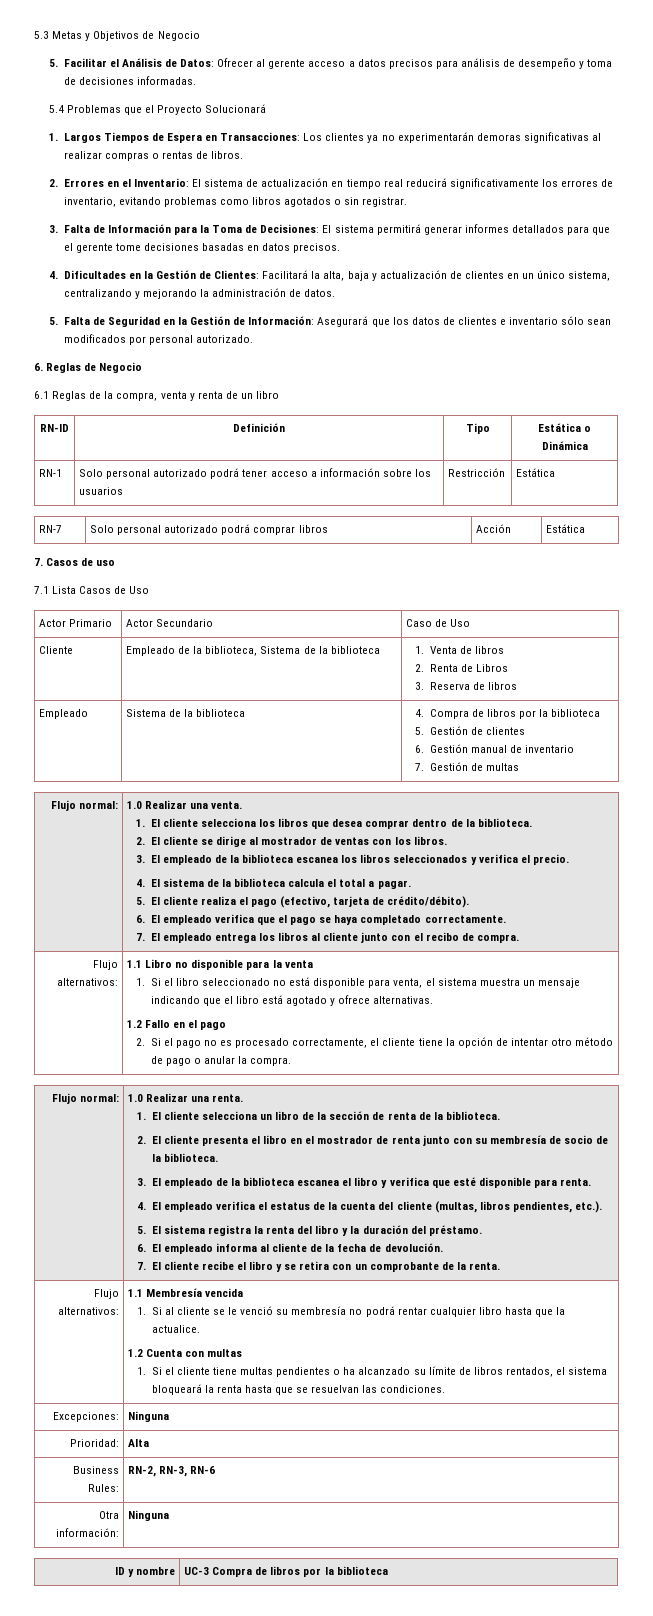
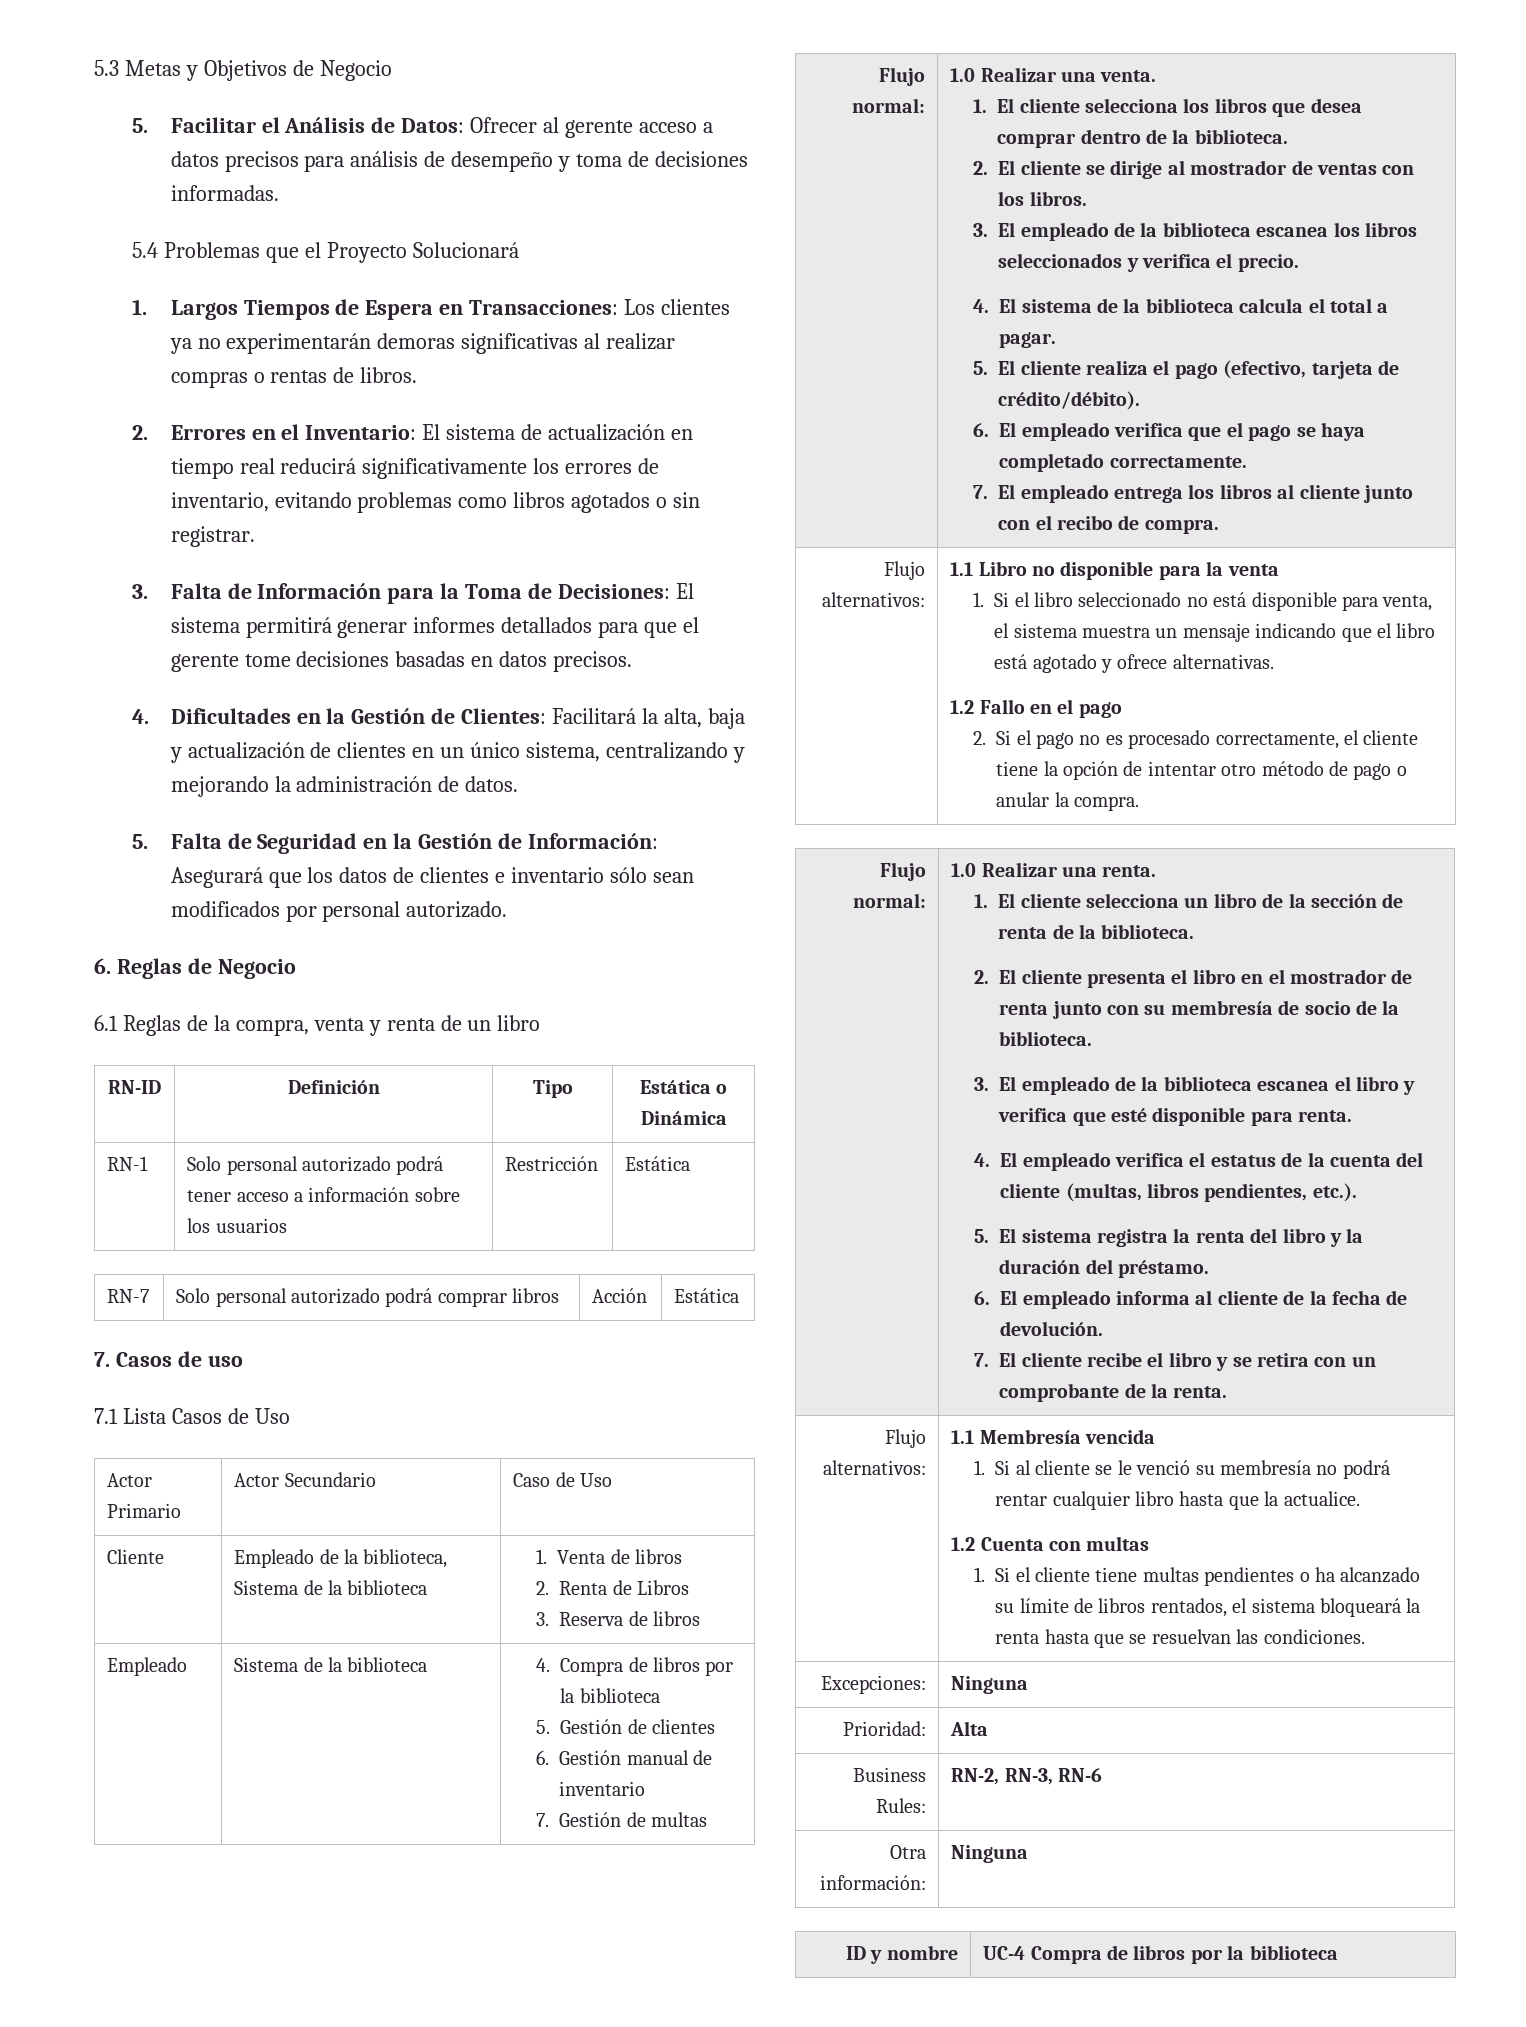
[184,1567,210,1575] UC-3 -> [983,1946,1026,1960] UC-4

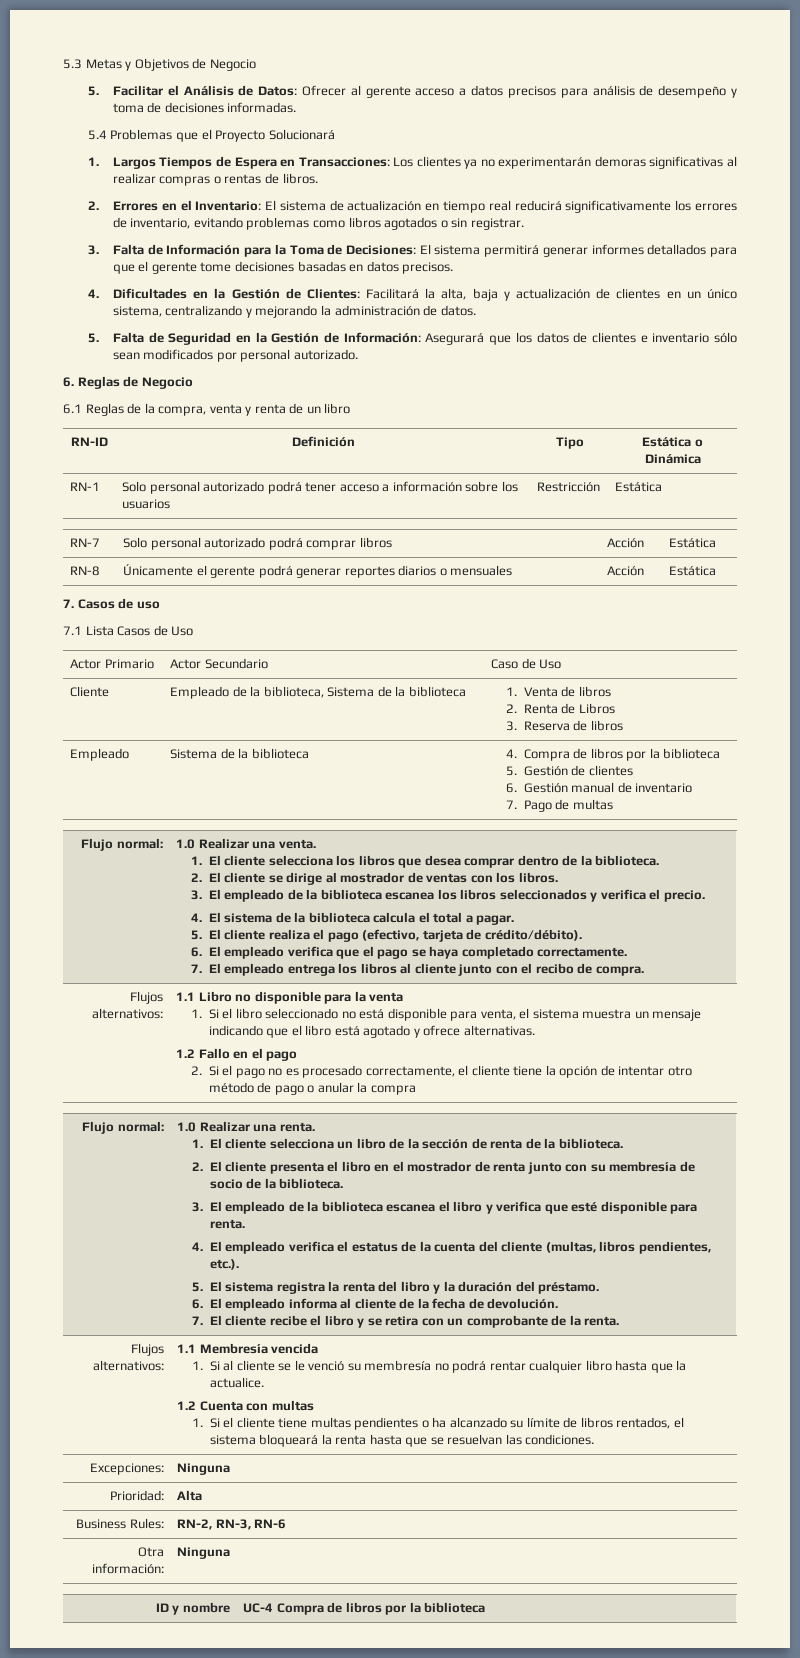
(740, 1295) none -> [70,566,101,576] [123,564,513,578] [607,566,645,576] [669,566,717,576] // RN-8 | Únicamente el gerente podrá generar reportes diarios o mensuales | Acción | Estática
[559,1812,622,1827] Gestión -> [523,800,552,812] Pago
[883,561,925,580] Flujo -> [129,991,163,1004] Flujos
[1073,796,1139,811] compra. -> [370,1085,416,1095] compra
[884,1429,926,1448] Flujo -> [130,1343,164,1356] Flujos

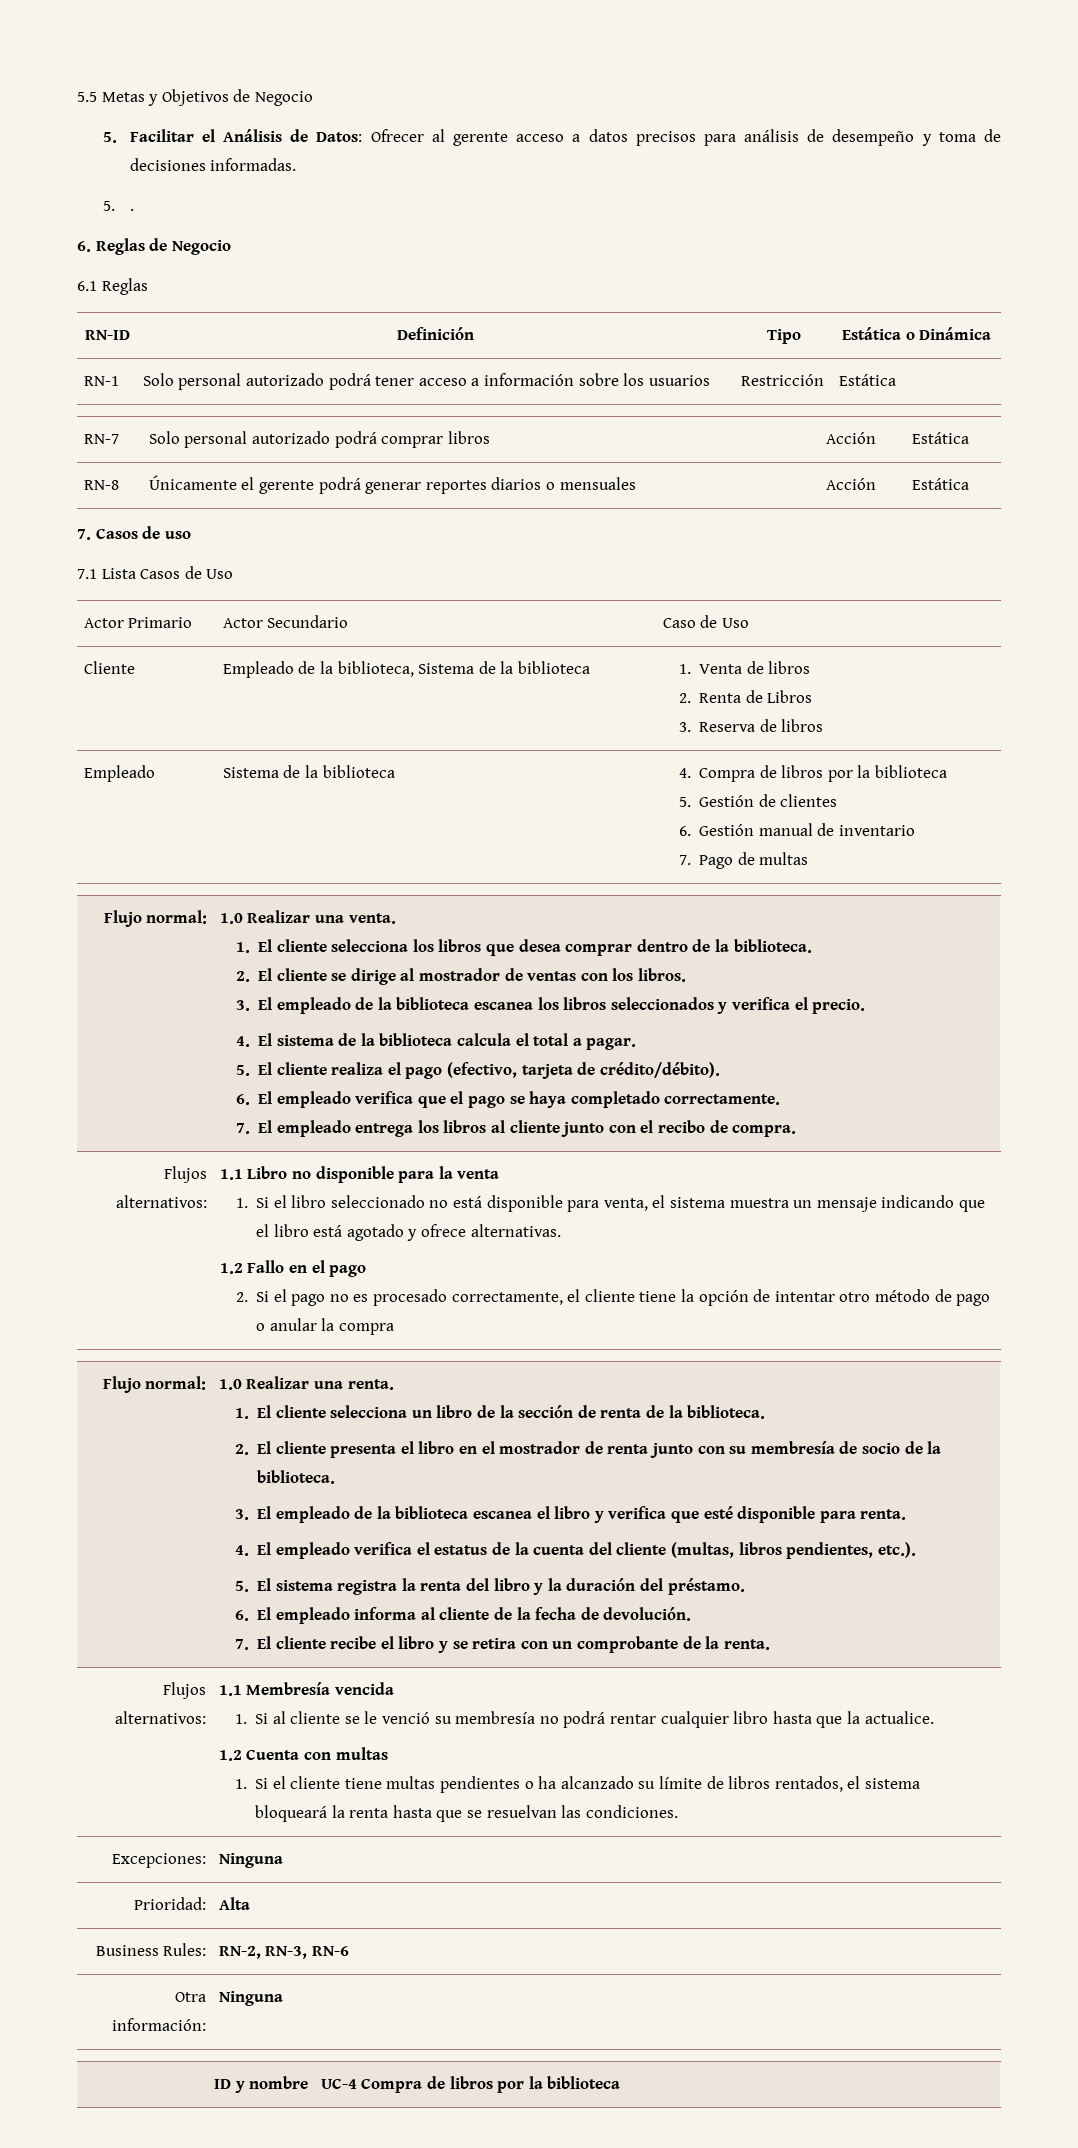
[63,59,82,69] 5.3 -> [77,92,97,102] 5.5
[87,129,335,142] [87,156,737,169] [112,173,318,186] [87,200,738,213] [112,217,524,230] [87,244,737,257] [112,261,454,274] [87,288,738,301] [112,305,476,318] [87,332,738,345] [112,349,358,362] 5.4 Problemas que el Proyecto Solucionará // 1. Largos Tiempos de Espera en Transacciones: Los clientes ya no experimentarán demoras significativas al realizar compras o rentas de libros. // 2. Errores en el Inventario: El sistema de actualización en tiempo real reducirá significativamente los errores de inventario, evitando problemas como libros agotados o sin registrar. // 3. Falta de Información para la Toma de Decisiones: El sistema permitirá generar informes detallados para que el gerente tome decisiones basadas en datos precisos. // 4. Dificultades en la Gestión de Clientes: Facilitará la alta, baja y actualización de clientes en un único sistema, centralizando y mejorando la administración de datos. // 5. Falta de Seguridad en la Gestión de Información: Asegurará que los datos de clientes e inventario sólo sean modificados por personal autorizado. -> [103,201,134,211] 5. .
[127,403,351,416] de la compra, venta y renta de un libro -> (148, 286) none

